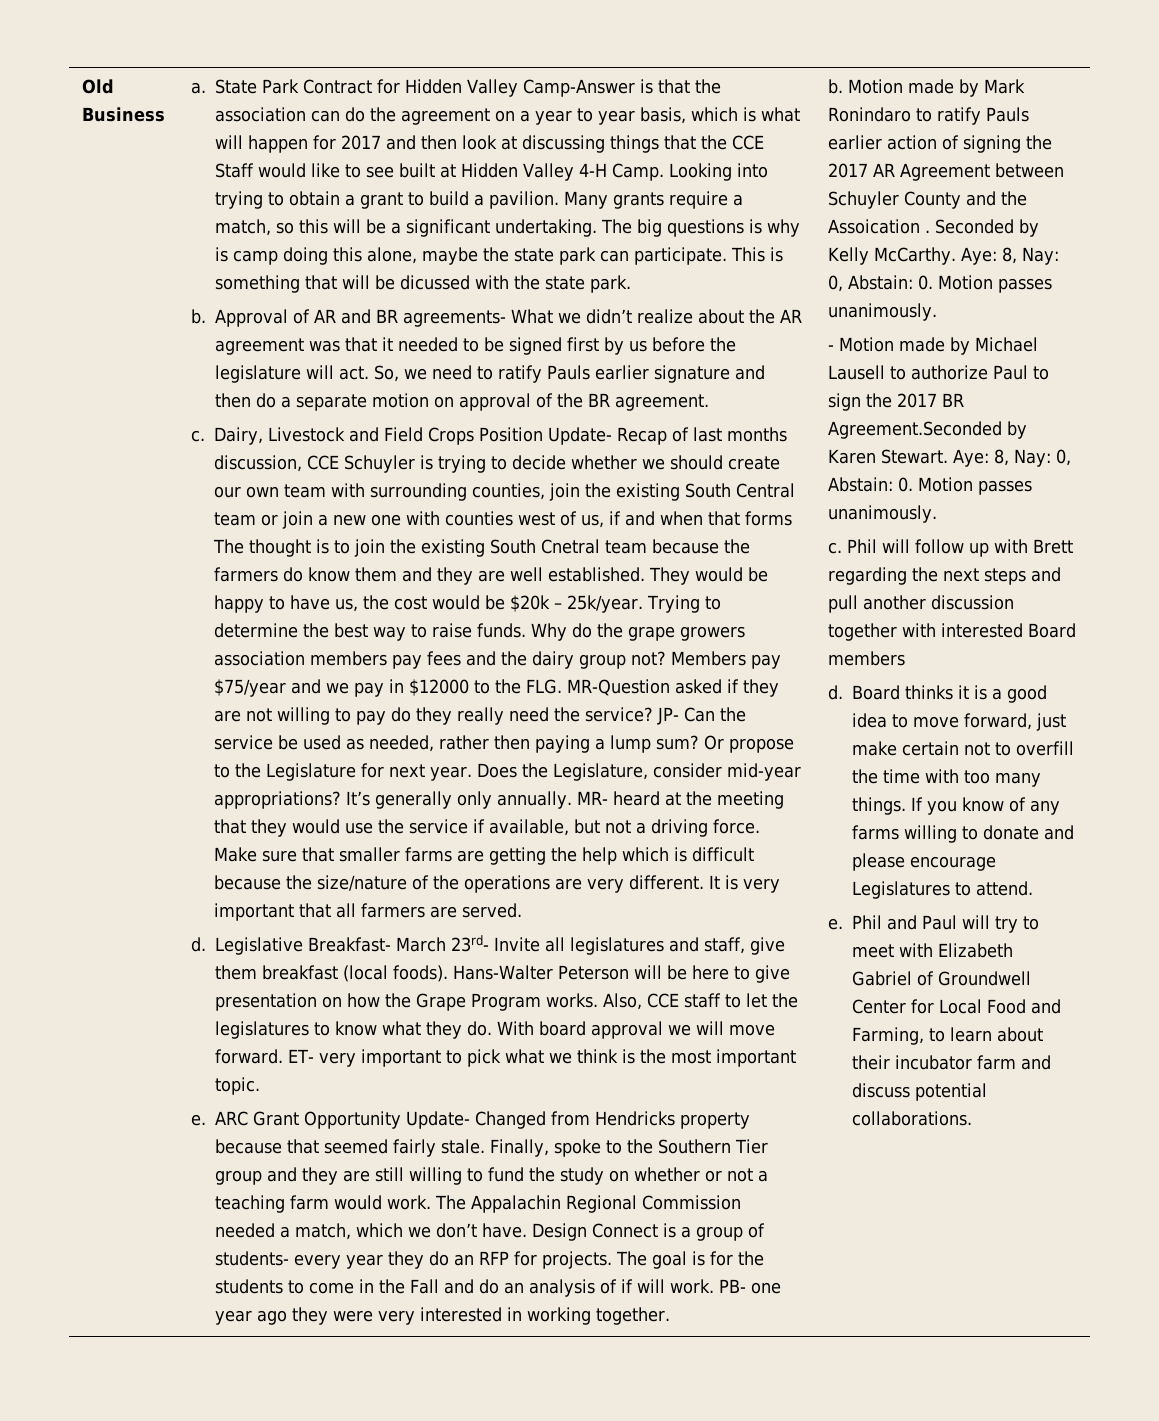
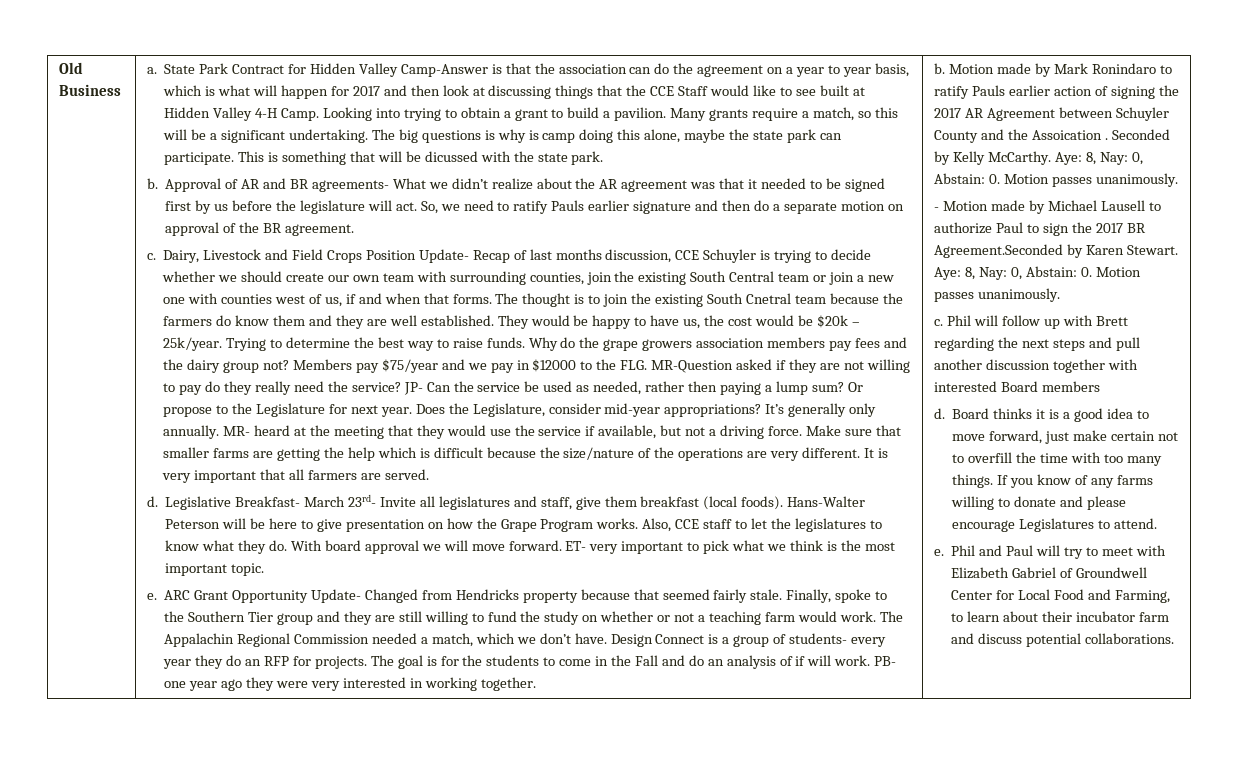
[744,511,792,526] forms -> [452,294,492,304] forms.

